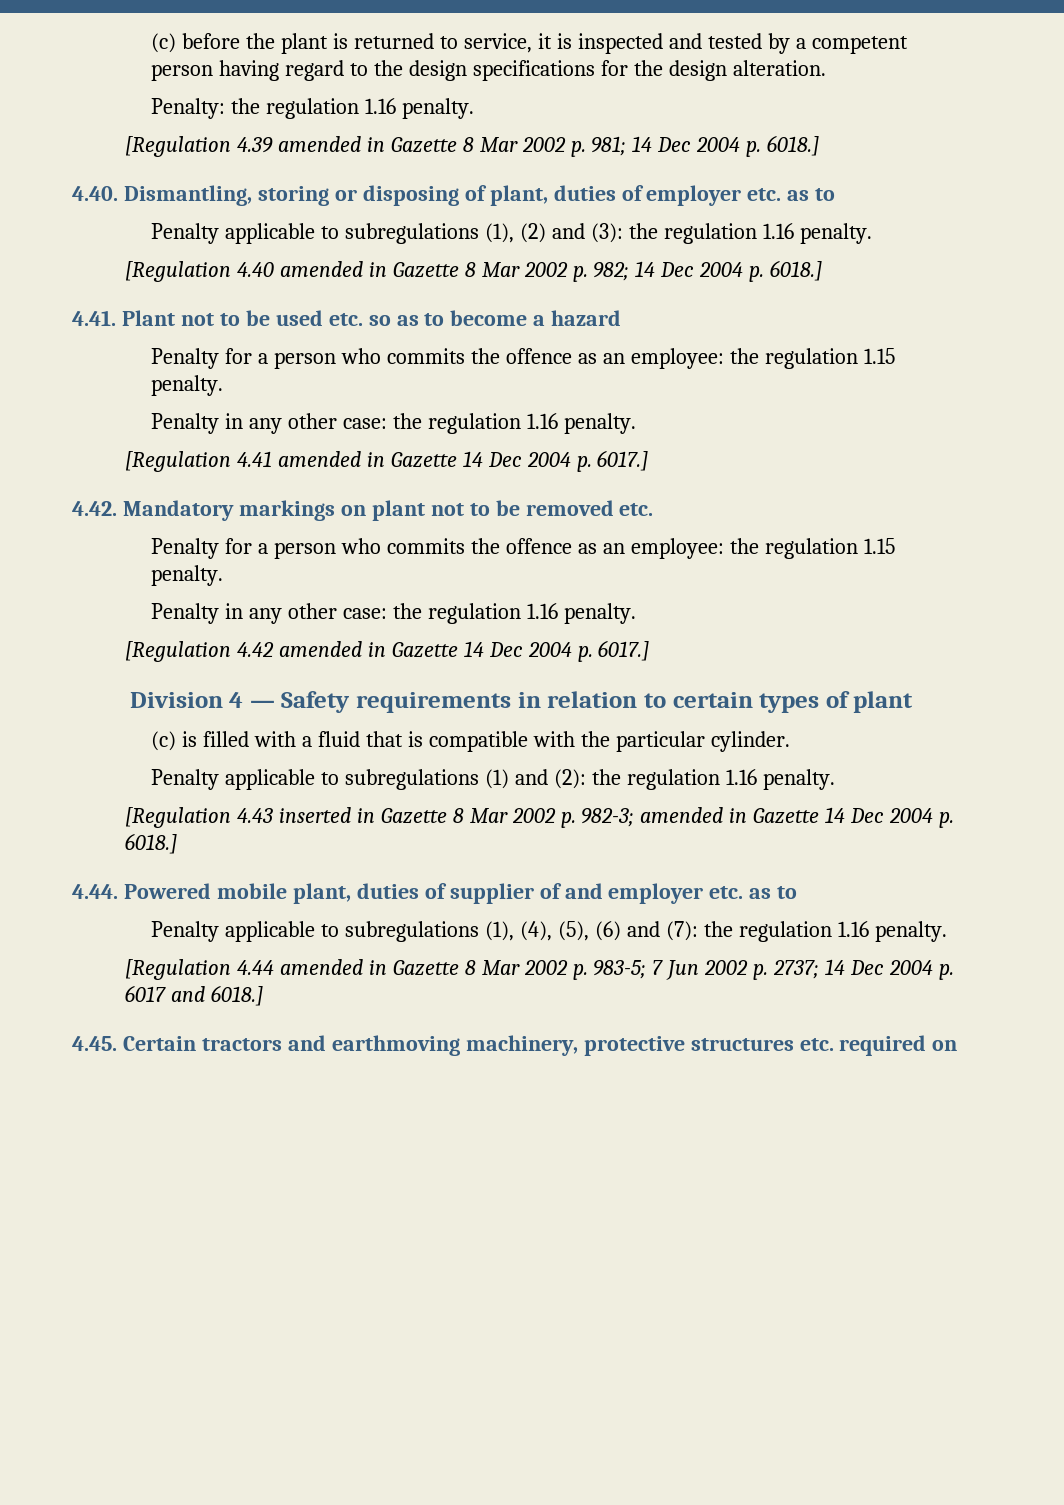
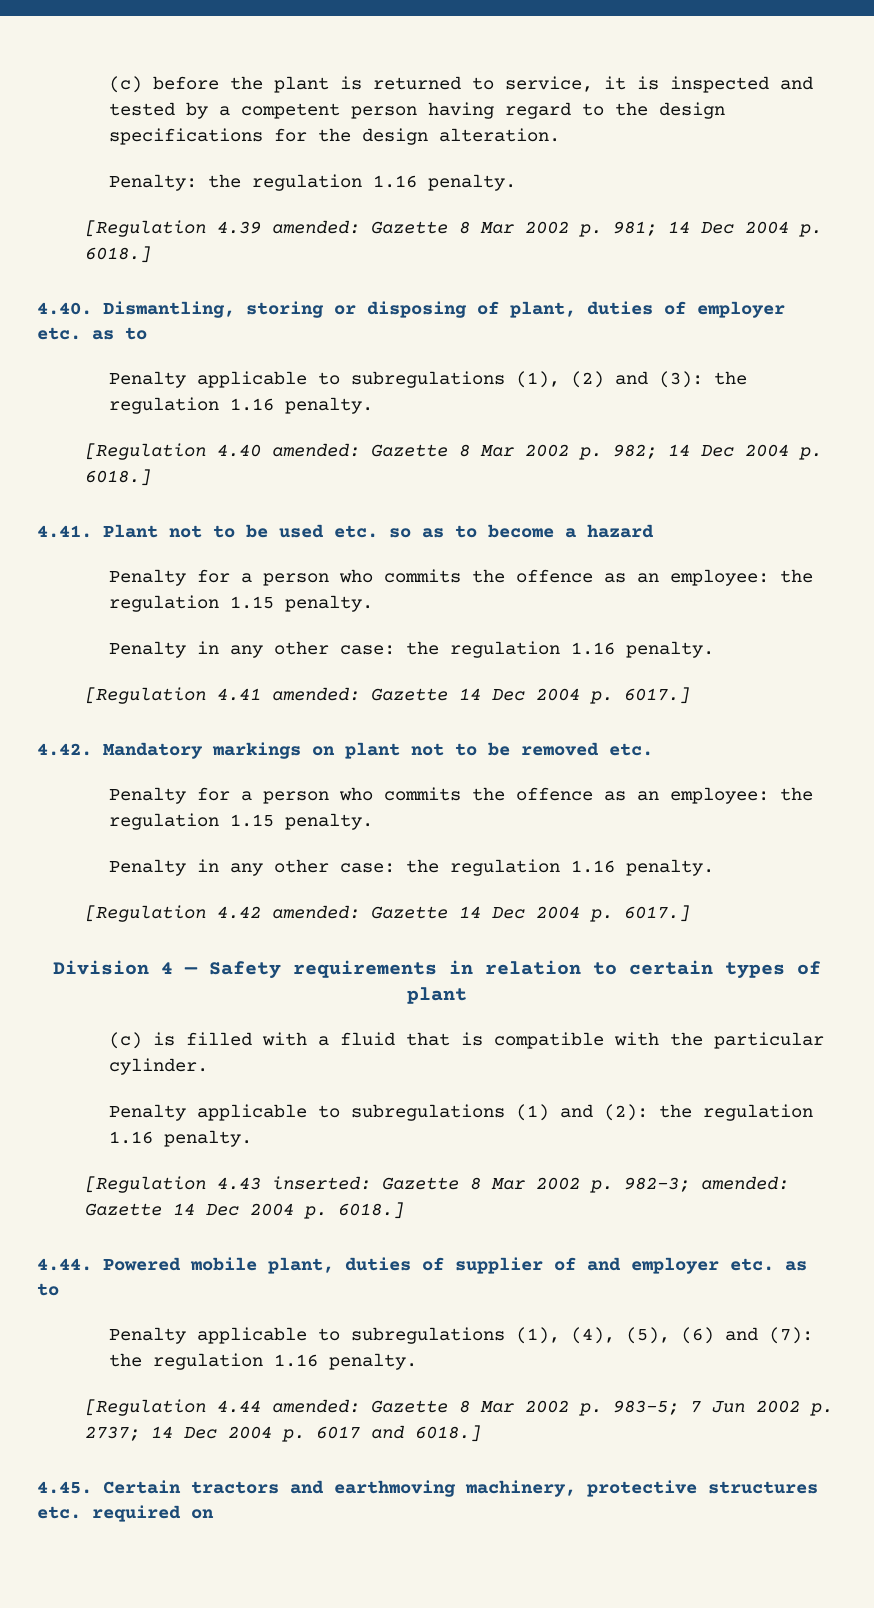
[277,136,385,152] amended in -> [271,220,360,234] amended:
[279,261,387,277] amended in -> [271,443,360,457] amended:
[277,451,385,467] amended in -> [271,687,360,701] amended:
[278,641,386,657] amended in -> [271,905,360,919] amended:
[278,807,375,823] inserted in -> [271,1176,371,1190] inserted:
[640,807,748,823] amended in -> [700,1176,789,1190] amended:
[279,959,387,975] amended in -> [271,1399,360,1413] amended:

